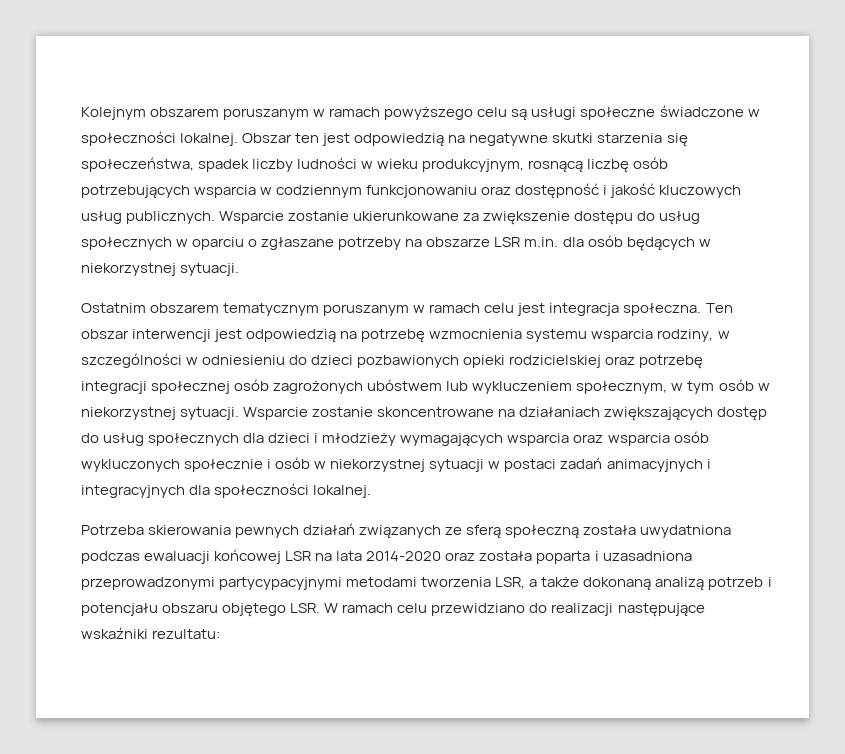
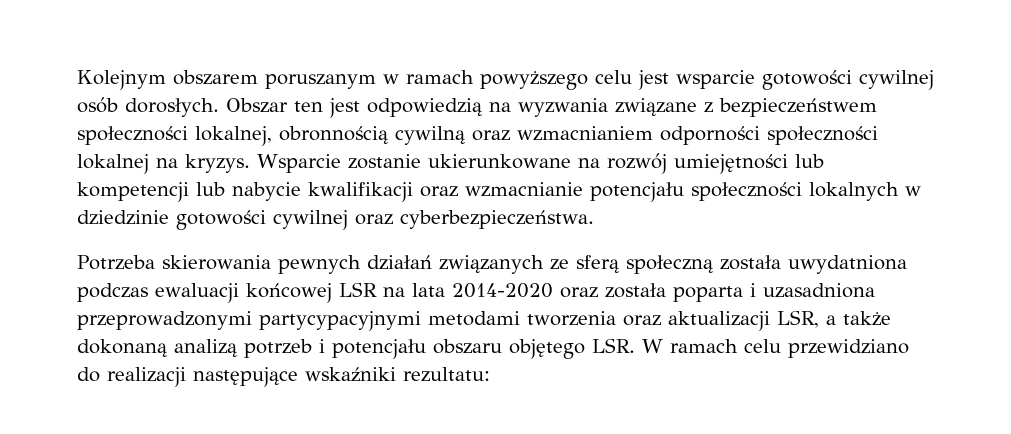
[511,105,760,120] [81,131,239,146] są usługi społeczne świadczone w społeczności lokalnej. -> [638,70,934,90] [77,97,219,117] jest wsparcie gotowości cywilnej osób dorosłych.
[469,133,688,147] [81,157,669,173] [81,183,742,199] [81,211,701,225] [81,235,711,251] [81,263,240,276] [81,303,733,316] [81,329,730,343] [81,353,704,369] [81,379,770,394] [81,407,768,421] [81,431,709,446] [81,457,711,472] [81,483,372,498] negatywne skutki starzenia się społeczeństwa, spadek liczby ludności w wieku produkcyjnym, rosnącą liczbę osób potrzebujących wsparcia w codziennym funkcjonowaniu oraz dostępność i jakość kluczowych usług publicznych. Wsparcie zostanie ukierunkowane za zwiększenie dostępu do usług społecznych w oparciu o zgłaszane potrzeby na obszarze LSR m.in. dla osób będących w niekorzystnej sytuacji. // Ostatnim obszarem tematycznym poruszanym w ramach celu jest integracja społeczna. Ten obszar interwencji jest odpowiedzią na potrzebę wzmocnienia systemu wsparcia rodziny, w szczególności w odniesieniu do dzieci pozbawionych opieki rodzicielskiej oraz potrzebę integracji społecznej osób zagrożonych ubóstwem lub wykluczeniem społecznym, w tym osób w niekorzystnej sytuacji. Wsparcie zostanie skoncentrowane na działaniach zwiększających dostęp do usług społecznych dla dzieci i młodzieży wymagających wsparcia oraz wsparcia osób wykluczonych społecznie i osób w niekorzystnej sytuacji w postaci zadań animacyjnych i integracyjnych dla społeczności lokalnej. -> [518,98,877,117] [77,126,878,146] [77,153,824,174] [77,182,921,202] [77,210,594,230] wyzwania związane z bezpieczeństwem społeczności lokalnej, obronnością cywilną oraz wzmacnianiem odporności społeczności lokalnej na kryzys. Wsparcie zostanie ukierunkowane na rozwój umiejętności lub kompetencji lub nabycie kwalifikacji oraz wzmacnianie potencjału społeczności lokalnych w dziedzinie gotowości cywilnej oraz cyberbezpieczeństwa.
(492, 582) none -> [623,311,770,331] oraz aktualizacji

